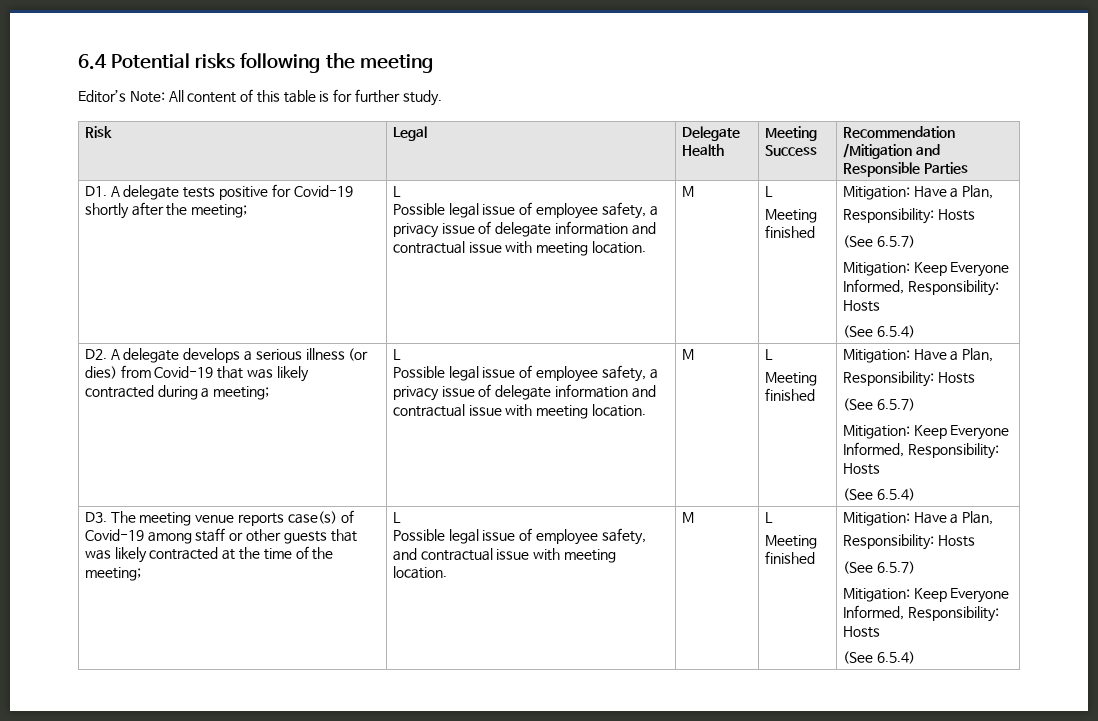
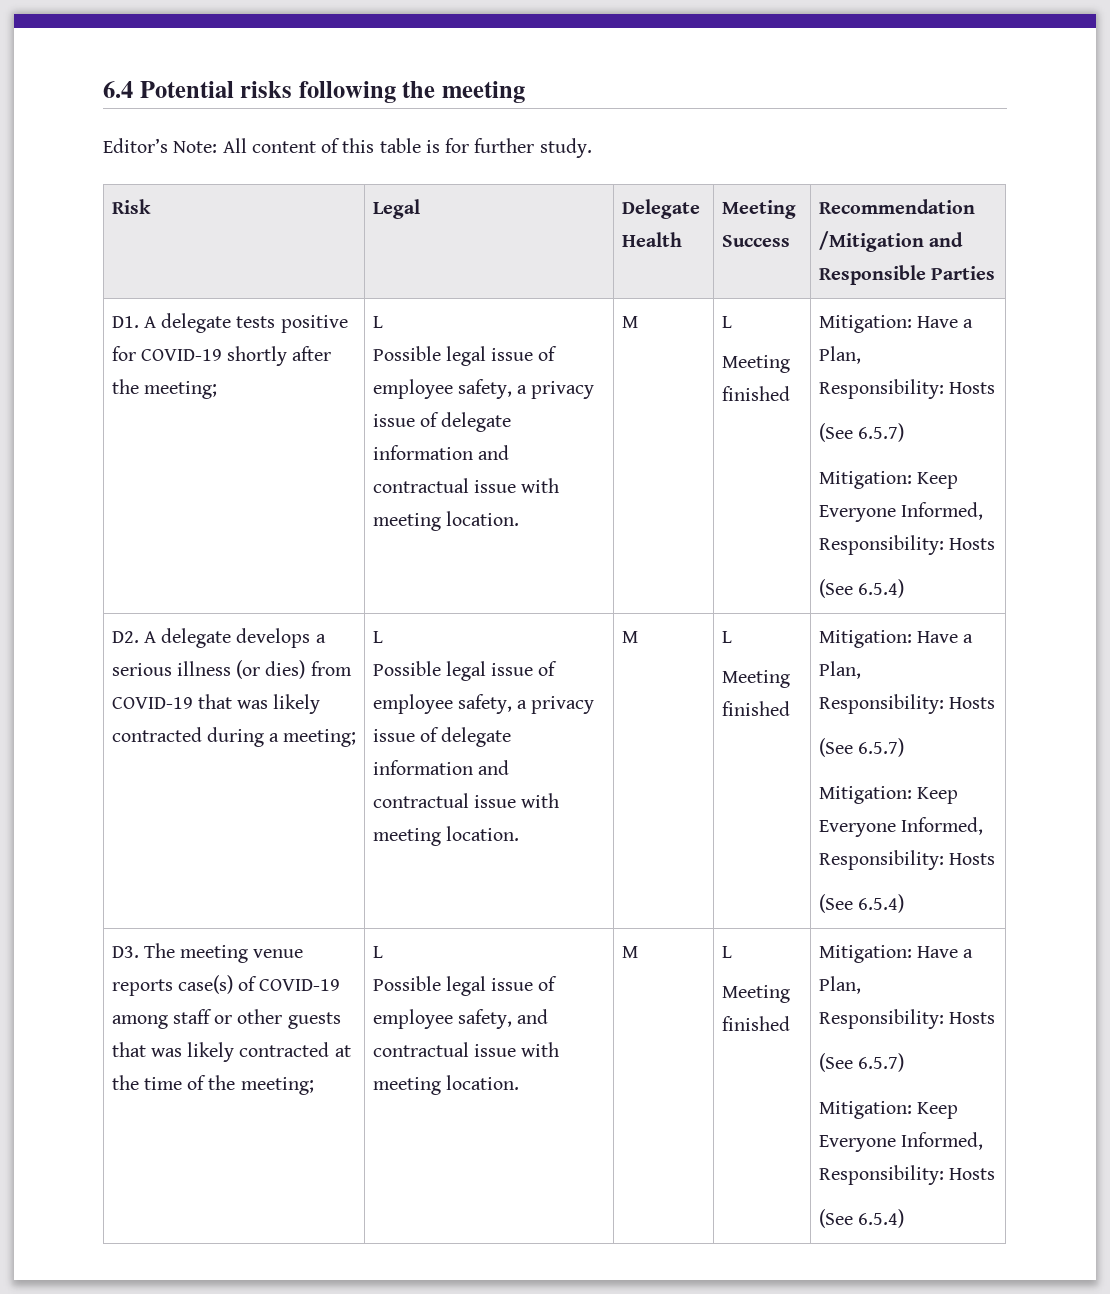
[293,185,353,197] Covid-19 -> [140,349,222,361] COVID-19
[154,366,214,378] Covid-19 -> [111,697,193,709] COVID-19
[84,529,144,541] Covid-19 -> [259,979,341,991] COVID-19

